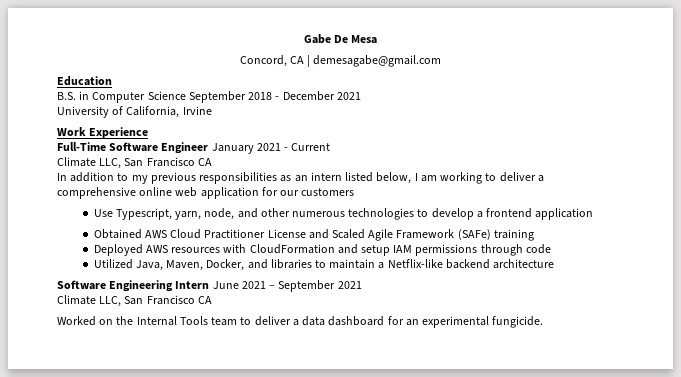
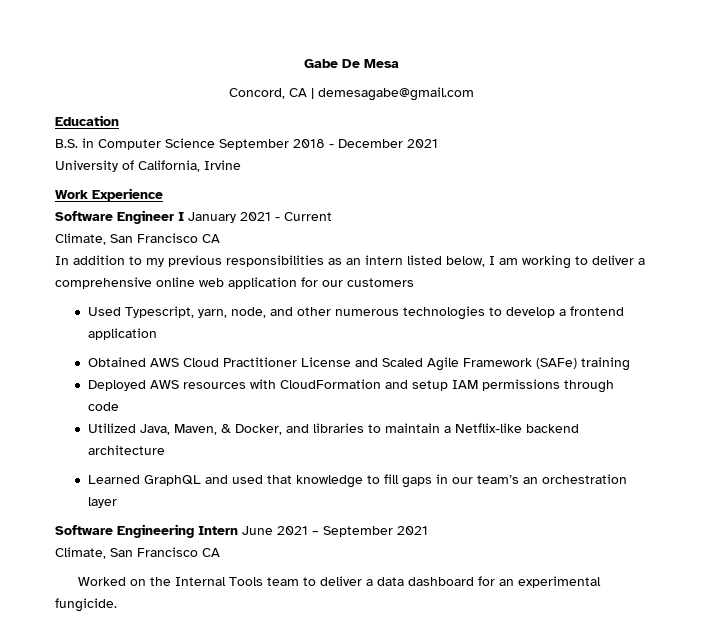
[57,142,106,151] Full-Time -> (163, 194) none
(209, 148) none -> [178,212,184,221] I
[57,157,122,169] Climate LLC, -> [55,233,106,245] Climate,
[93,209,113,217] Use -> [87,307,121,316] Used
(204, 265) none -> [220,424,231,433] &
(555, 264) none -> [87,474,627,488] [87,497,117,508] // Learned GraphQL and used that knowledge to fill gaps in our team’s an orchestration layer
[57,295,122,307] Climate LLC, -> [55,547,106,559] Climate,

